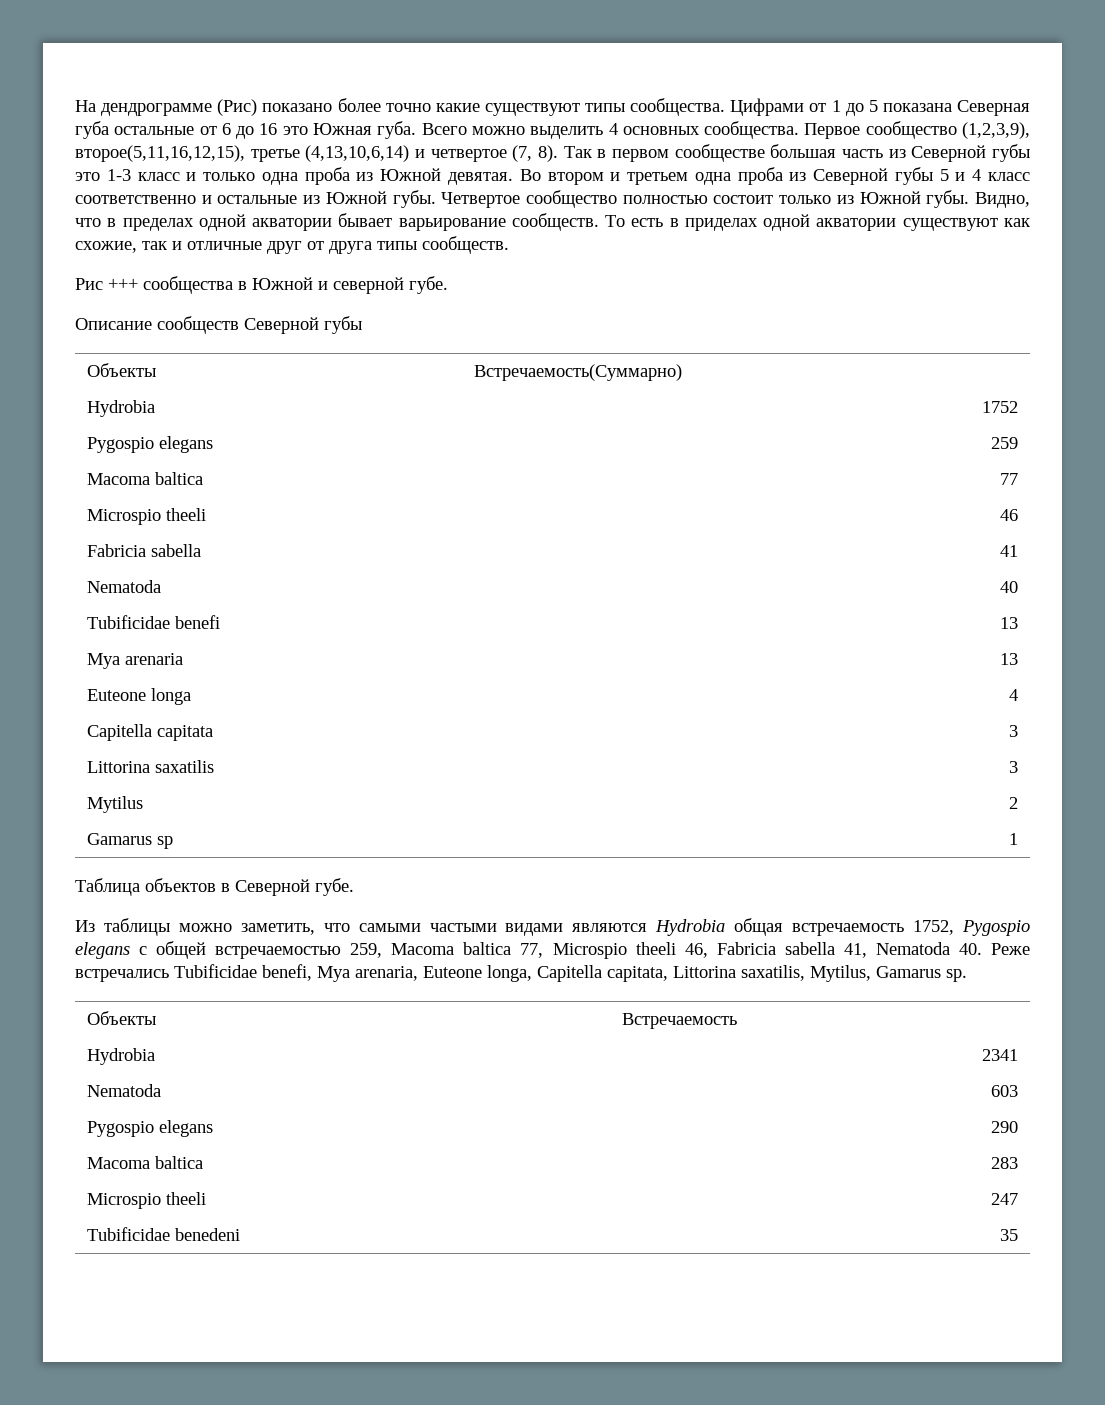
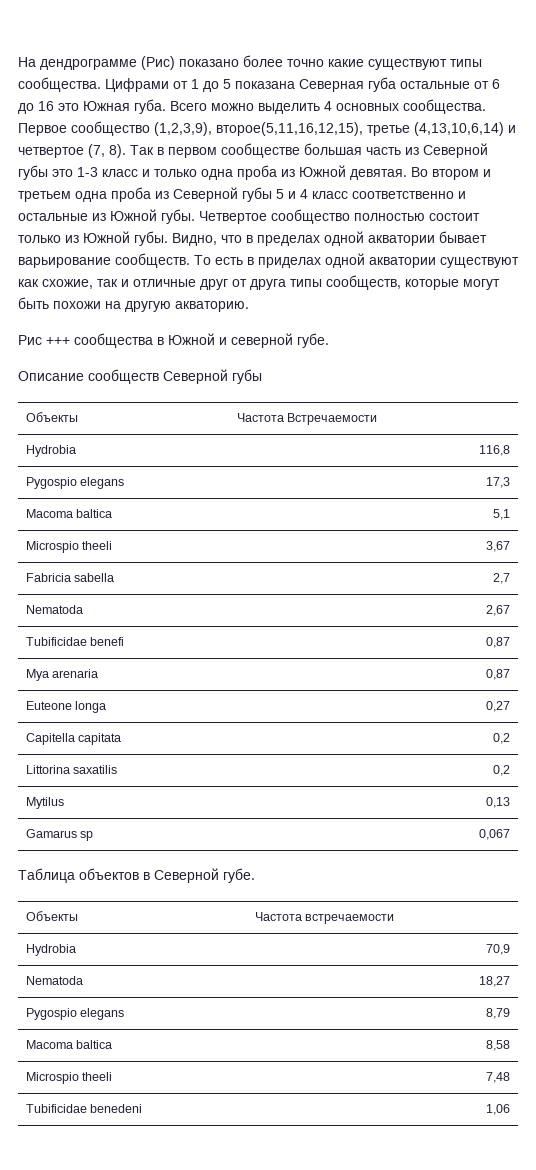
[422,236,509,254] сообществ. -> [326,275,500,290] [18,297,249,312] сообществ, которые могут быть похожи на другую акваторию.
[474,364,683,381] [87,400,156,417] [981,401,1018,413] [87,436,214,453] [990,437,1018,449] [87,472,204,485] [999,473,1018,485] [87,508,207,525] [999,509,1018,521] Встречаемость(Суммарно) // Hydrobia | 1752 // Pygospio elegans | 259 // Macoma baltica | 77 // Microspio theeli | 46 -> [237,413,378,425] [26,445,77,457] [478,445,510,456] [26,477,125,489] [485,477,510,488] [26,509,113,518] [492,509,510,520] [26,541,113,553] [485,541,510,552] Частота Встречаемости // Hydrobia | 116,8 // Pygospio elegans | 17,3 // Macoma baltica | 5,1 // Microspio theeli | 3,67
[999,545,1018,557] [87,580,162,593] [999,581,1018,593] 41 // Nematoda | 40 -> [492,573,510,584] [26,605,84,614] [485,605,510,616] 2,7 // Nematoda | 2,67
[999,617,1018,629] 13 -> [485,637,510,648] 0,87
[999,653,1018,665] 13 -> [485,669,510,680] 0,87
[1008,689,1018,701] 4 -> [485,701,510,712] 0,27
[1008,725,1018,737] 3 -> [492,733,510,744] 0,2
[1008,761,1018,773] 3 -> [492,765,510,776] 0,2
[1008,797,1018,809] 2 -> [485,797,510,808] 0,13
[1008,833,1018,845] 1 -> [478,829,510,840] 0,067
[75,918,1030,936] [75,941,1030,959] [75,964,967,982] [87,1011,157,1025] [622,1013,738,1029] [87,1048,156,1065] [981,1049,1018,1061] [87,1084,162,1097] [990,1085,1018,1097] [87,1120,214,1137] [990,1121,1018,1133] [87,1156,204,1169] [990,1157,1018,1169] [87,1192,207,1209] [990,1193,1018,1205] // Из таблицы можно заметить, что самыми частыми видами являются Hydrobia общая встречаемость 1752, Pygospio elegans с общей встречаемостью 259, Macoma baltica 77, Microspio theeli 46, Fabricia sabella 41, Nematoda 40. Реже встречались Tubificidae benefi, Mya arenaria, Euteone longa, Capitella capitata, Littorina saxatilis, Mytilus, Gamarus sp. // Объекты | Встречаемость // Hydrobia | 2341 // Nematoda | 603 // Pygospio elegans | 290 // Macoma baltica | 283 // Microspio theeli | 247 -> [26,911,79,921] [255,912,395,924] [26,944,77,956] [485,944,510,955] [26,976,84,985] [478,976,510,987] [26,1008,125,1020] [485,1008,510,1019] [26,1040,113,1049] [485,1040,510,1051] [26,1072,113,1084] [485,1072,510,1083] // Объекты | Частота встречаемости // Hydrobia | 70,9 // Nematoda | 18,27 // Pygospio elegans | 8,79 // Macoma baltica | 8,58 // Microspio theeli | 7,48
[999,1229,1018,1241] 35 -> [485,1104,510,1115] 1,06

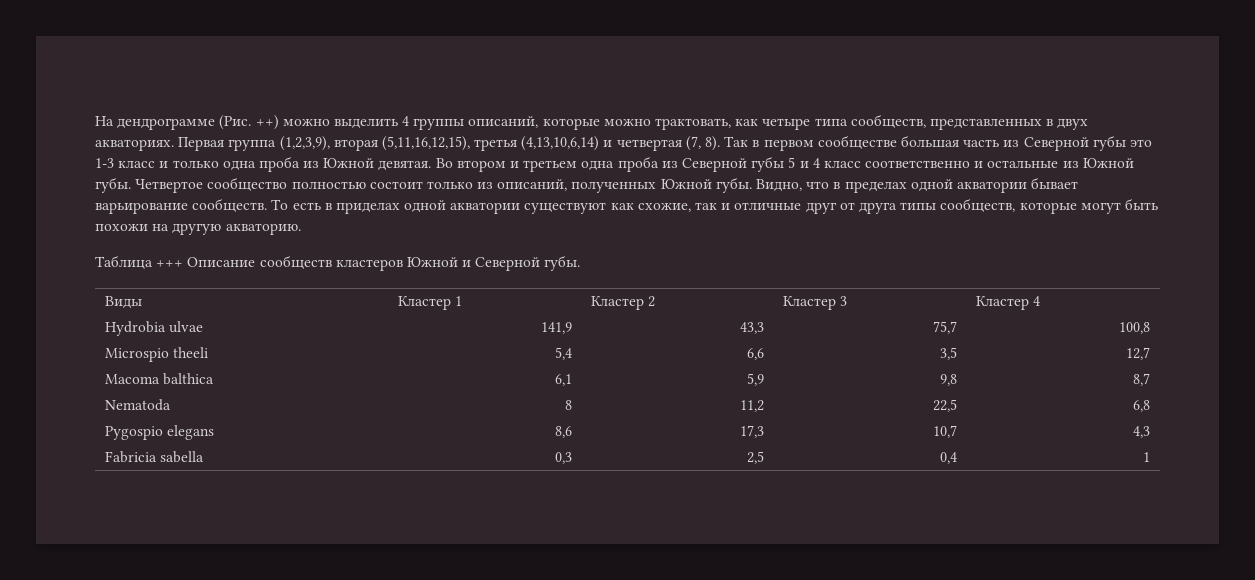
[141,55,482,70] [18,77,500,92] [18,99,486,114] [18,121,410,136] (Рис) показано более точно какие существуют типы сообщества. Цифрами от 1 до 5 показана Северная губа остальные от 6 до 16 это Южная губа. Всего можно выделить 4 основных сообщества. Первое сообщество (1,2,3,9), второе(5,11,16,12,15), третье -> [219,114,1089,130] [95,136,518,151] (Рис. ++) можно выделить 4 группы описаний, которые можно трактовать, как четыре типа сообществ, представленных в двух акваториях. Первая группа (1,2,3,9), вторая (5,11,16,12,15), третья
[18,147,84,158] четвертое -> [616,139,682,151] четвертая
(79, 239) none -> [497,179,657,193] описаний, полученных
[18,333,329,348] [18,369,262,384] [26,412,79,422] [237,413,378,425] [26,445,77,457] [478,445,510,456] [26,477,125,489] Рис +++ сообщества в Южной и северной губе. // Описание сообществ Северной губы // Объекты | Частота Встречаемости // Hydrobia | 116,8 // Pygospio elegans -> [95,255,581,271] [104,296,142,309] [397,296,462,310] [590,296,655,310] [782,296,847,310] [975,296,1040,310] [104,321,203,336] [541,322,573,334] [740,322,765,334] [933,321,958,334] [1119,322,1151,334] [104,347,208,362] [555,347,573,360] [747,348,765,360] [940,347,958,360] [1126,347,1151,360] [104,373,214,385] [555,374,573,386] [747,373,765,386] [940,374,958,386] [1133,373,1151,386] [104,399,171,411] [565,400,573,410] [740,400,765,412] [933,399,958,412] [1133,400,1151,412] [104,425,214,440] [555,426,573,438] Таблица +++ Описание сообществ кластеров Южной и Северной губы. // Виды | Кластер 1 | Кластер 2 | Кластер 3 | Кластер 4 // Hydrobia ulvae | 141,9 | 43,3 | 75,7 | 100,8 // Microspio theeli | 5,4 | 6,6 | 3,5 | 12,7 // Macoma balthica | 6,1 | 5,9 | 9,8 | 8,7 // Nematoda | 8 | 11,2 | 22,5 | 6,8 // Pygospio elegans | 8,6
[26,509,113,518] [492,509,510,520] [26,541,113,553] [485,541,510,552] [26,573,115,582] [492,573,510,584] [26,605,84,614] [485,605,510,616] [26,637,125,646] [485,637,510,648] [26,669,99,681] [485,669,510,680] [26,701,107,713] [485,701,510,712] [26,733,122,745] [492,733,510,744] [26,765,118,774] [492,765,510,776] [26,797,65,809] [485,797,510,808] [26,829,94,841] [478,829,510,840] [18,868,255,883] [26,911,79,921] [255,912,395,924] [26,944,77,956] [485,944,510,955] [26,976,84,985] [478,976,510,987] [26,1008,125,1020] [485,1008,510,1019] [26,1040,113,1049] [485,1040,510,1051] [26,1072,113,1084] [485,1072,510,1083] [26,1104,143,1113] [485,1104,510,1115] // Macoma baltica | 5,1 // Microspio theeli | 3,67 // Fabricia sabella | 2,7 // Nematoda | 2,67 // Tubificidae benefi | 0,87 // Mya arenaria | 0,87 // Euteone longa | 0,27 // Capitella capitata | 0,2 // Littorina saxatilis | 0,2 // Mytilus | 0,13 // Gamarus sp | 0,067 // Таблица объектов в Северной губе. // Объекты | Частота встречаемости // Hydrobia | 70,9 // Nematoda | 18,27 // Pygospio elegans | 8,79 // Macoma baltica | 8,58 // Microspio theeli | 7,48 // Tubificidae benedeni | 1,06 -> [933,425,958,438] [1133,426,1151,438] [104,451,204,463] [555,452,573,464] [747,451,765,464] [940,452,958,464] [1143,452,1151,462] | 10,7 | 4,3 // Fabricia sabella | 0,3 | 2,5 | 0,4 | 1

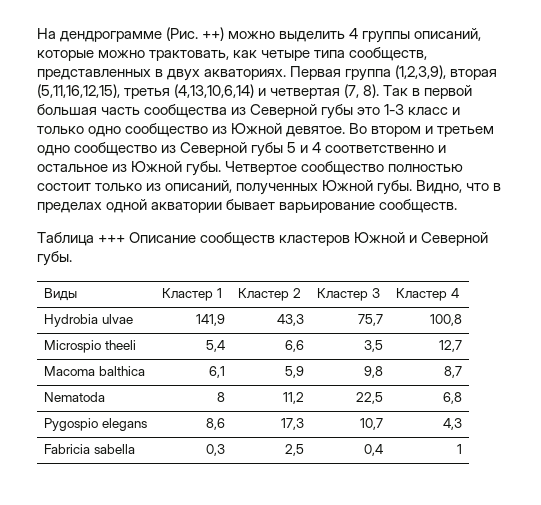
[763,135,897,151] первом сообществе -> [424,85,473,99] первой
(1000, 143) none -> [144,104,228,118] сообщества
[222,156,432,172] одна проба из Южной девятая. -> [88,123,346,137] одно сообщество из Южной девятое.
[581,156,659,172] одна проба -> [37,142,158,156] одно сообщество
[823,161,861,168] класс -> (322, 147) none
[987,160,1059,168] остальные -> [37,164,108,172] остальное
[271,198,1158,214] [95,223,301,235] То есть в приделах одной акватории существуют как схожие, так и отличные друг от друга типы сообществ, которые могут быть похожи на другую акваторию. -> (458, 206) none

